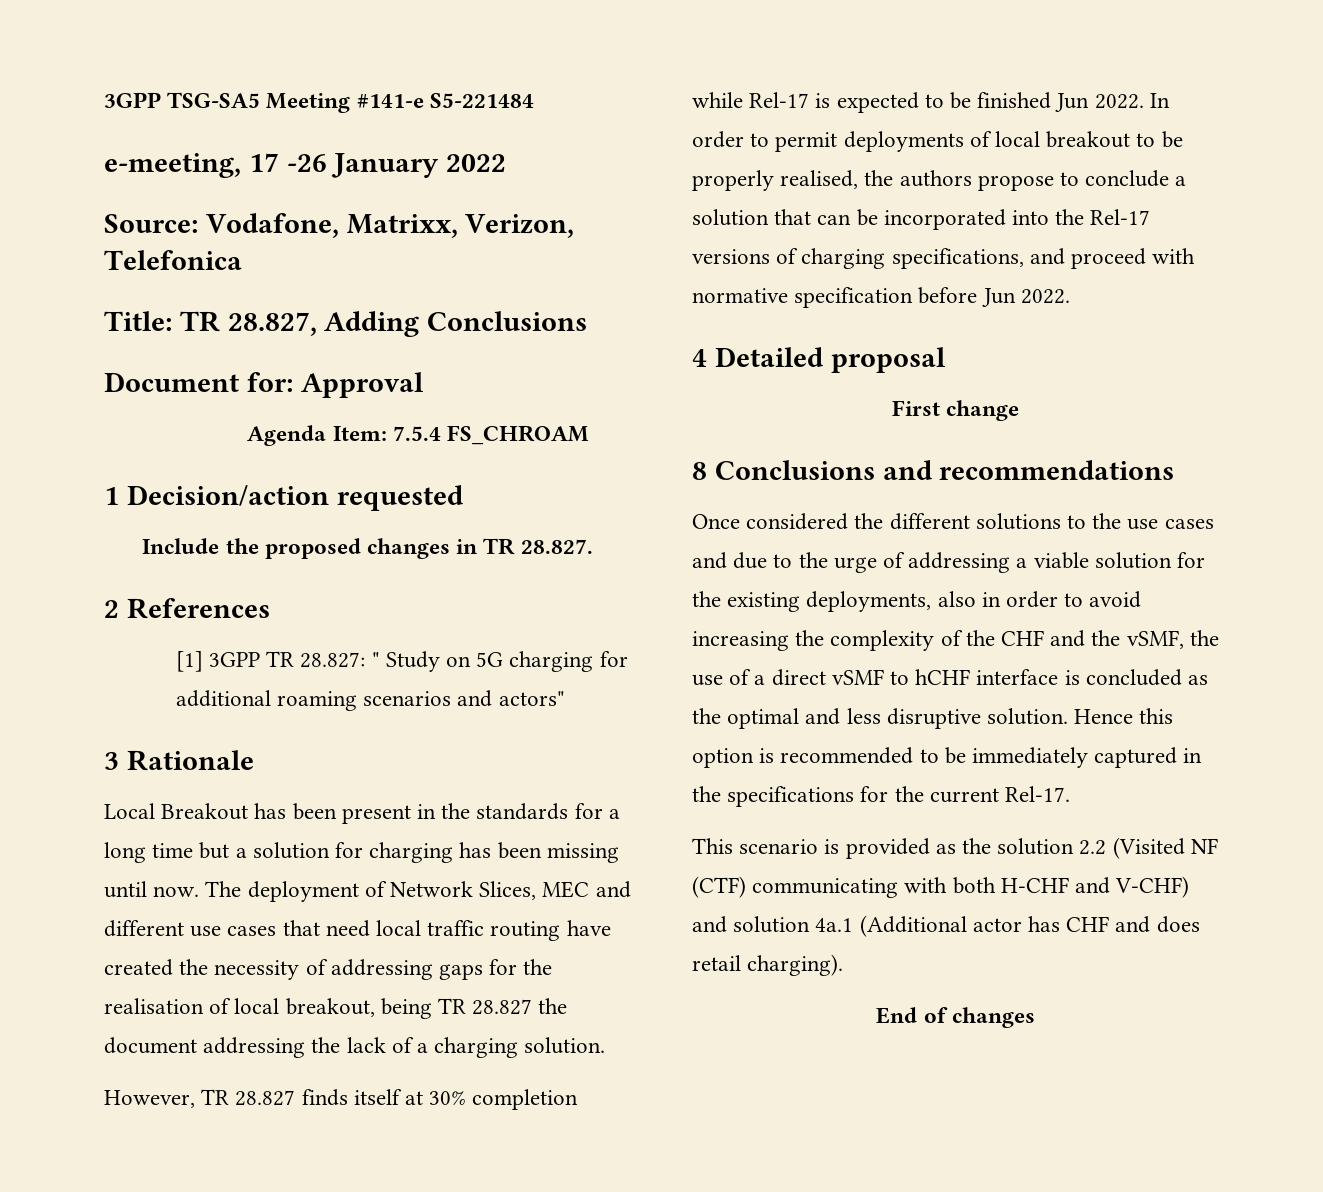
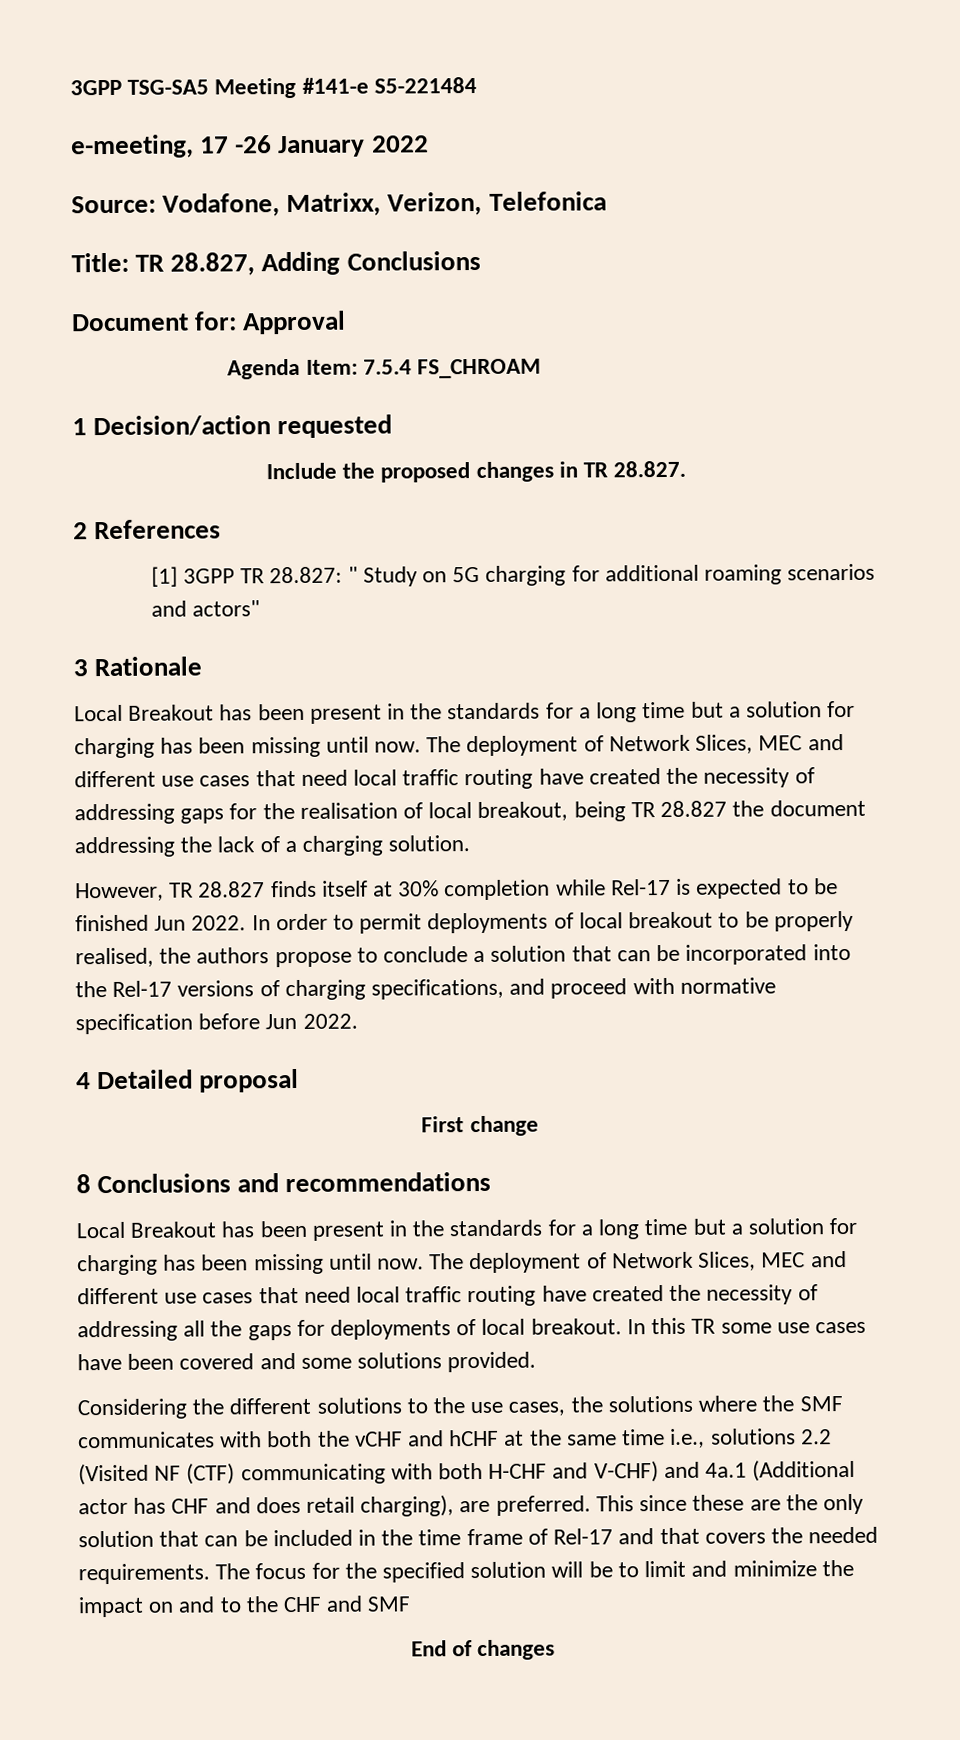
[692,513,849,530] Once considered -> [76,1217,858,1241] [77,1251,847,1276] [77,1284,818,1307] [77,1317,866,1342] [77,1351,537,1373] [77,1398,187,1420] Local Breakout has been present in the standards for a long time but a solution for charging has been missing until now. The deployment of Network Slices, MEC and different use cases that need local traffic routing have created the necessity of addressing all the gaps for deployments of local breakout. In this TR some use cases have been covered and some solutions provided. // Considering
[1164,519,1214,529] [692,552,1206,573] [692,591,1142,612] [692,630,1219,651] [692,669,1209,686] [692,708,1174,729] [692,747,1203,768] [692,786,1071,807] [692,838,1075,859] cases and due to the urge of addressing a viable solution for the existing deployments, also in order to avoid increasing the complexity of the CHF and the vSMF, the use of a direct vSMF to hCHF interface is concluded as the optimal and less disruptive solution. Hence this option is recommended to be immediately captured in the specifications for the current Rel-17. // This scenario is provided as the solution -> [508,1395,843,1416] [78,1428,796,1449] cases, the solutions where the SMF communicates with both the vCHF and hCHF at the same time i.e., solutions
[733,916,811,933] solution -> (700, 1470) none
[747,954,844,976] charging). -> [360,1493,864,1517] [78,1526,879,1548] [78,1559,854,1585] [78,1595,412,1618] charging), are preferred. This since these are the only solution that can be included in the time frame of Rel-17 and that covers the needed requirements. The focus for the specified solution will be to limit and minimize the impact on and to the CHF and SMF

